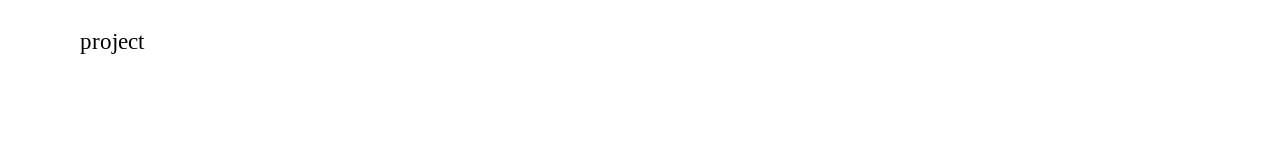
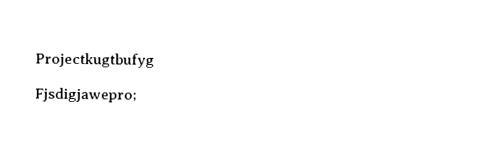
[80,34,145,54] project -> [35,52,155,68] [34,87,137,103] Projectkugtbufyg // Fjsdigjawepro;

